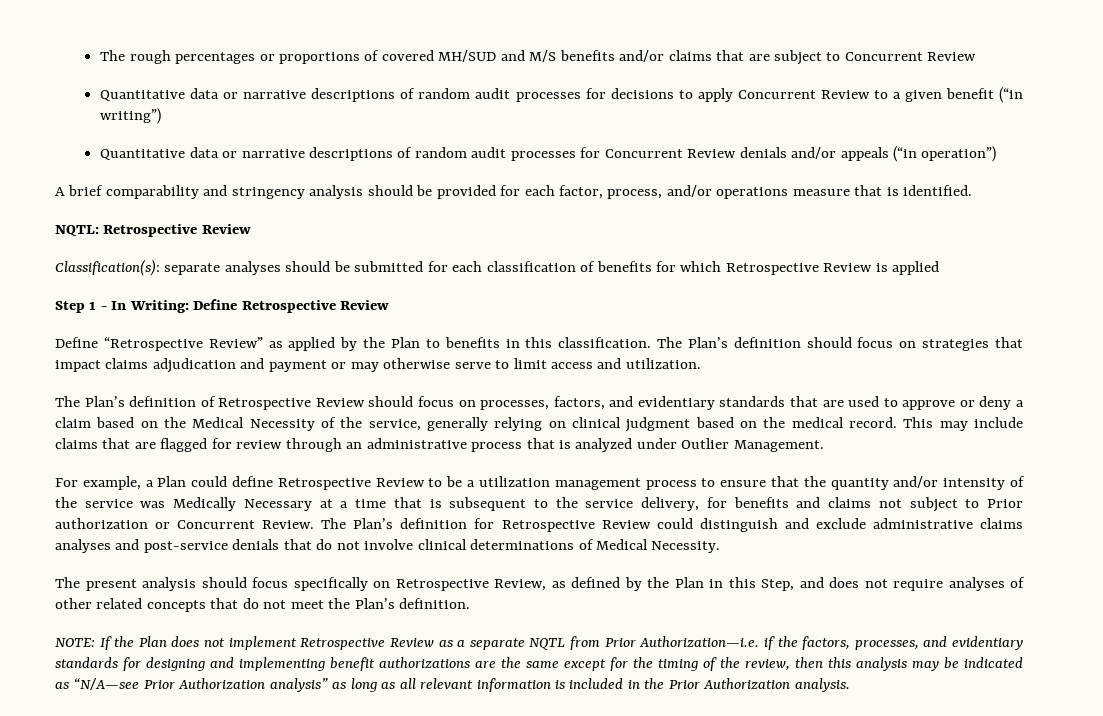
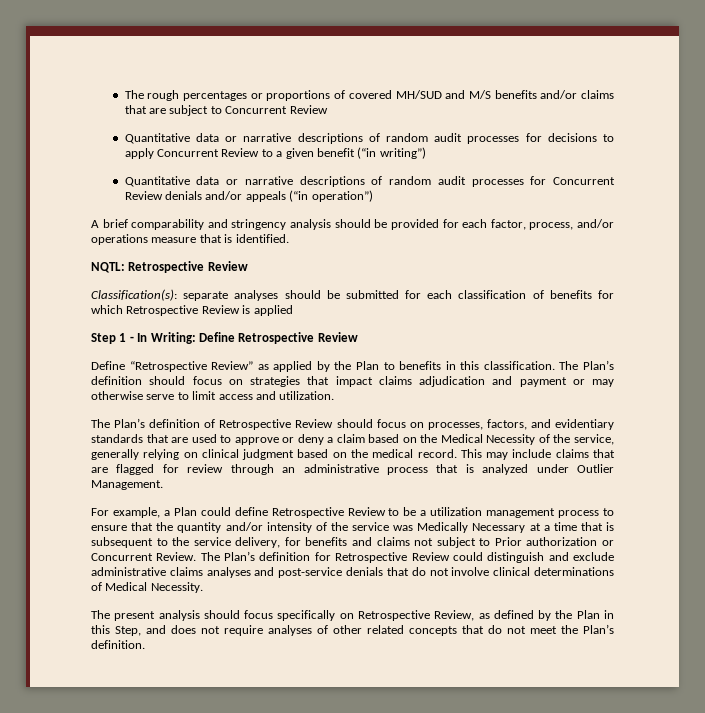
[55,636,1023,650] [55,657,1023,671] [55,678,850,692] // NOTE: If the Plan does not implement Retrospective Review as a separate NQTL from Prior Authorization—i.e. if the factors, processes, and evidentiary standards for designing and implementing benefit authorizations are the same except for the timing of the review, then this analysis may be indicated as “N/A—see Prior Authorization analysis” as long as all relevant information is included in the Prior Authorization analysis. -> (145, 644) none

